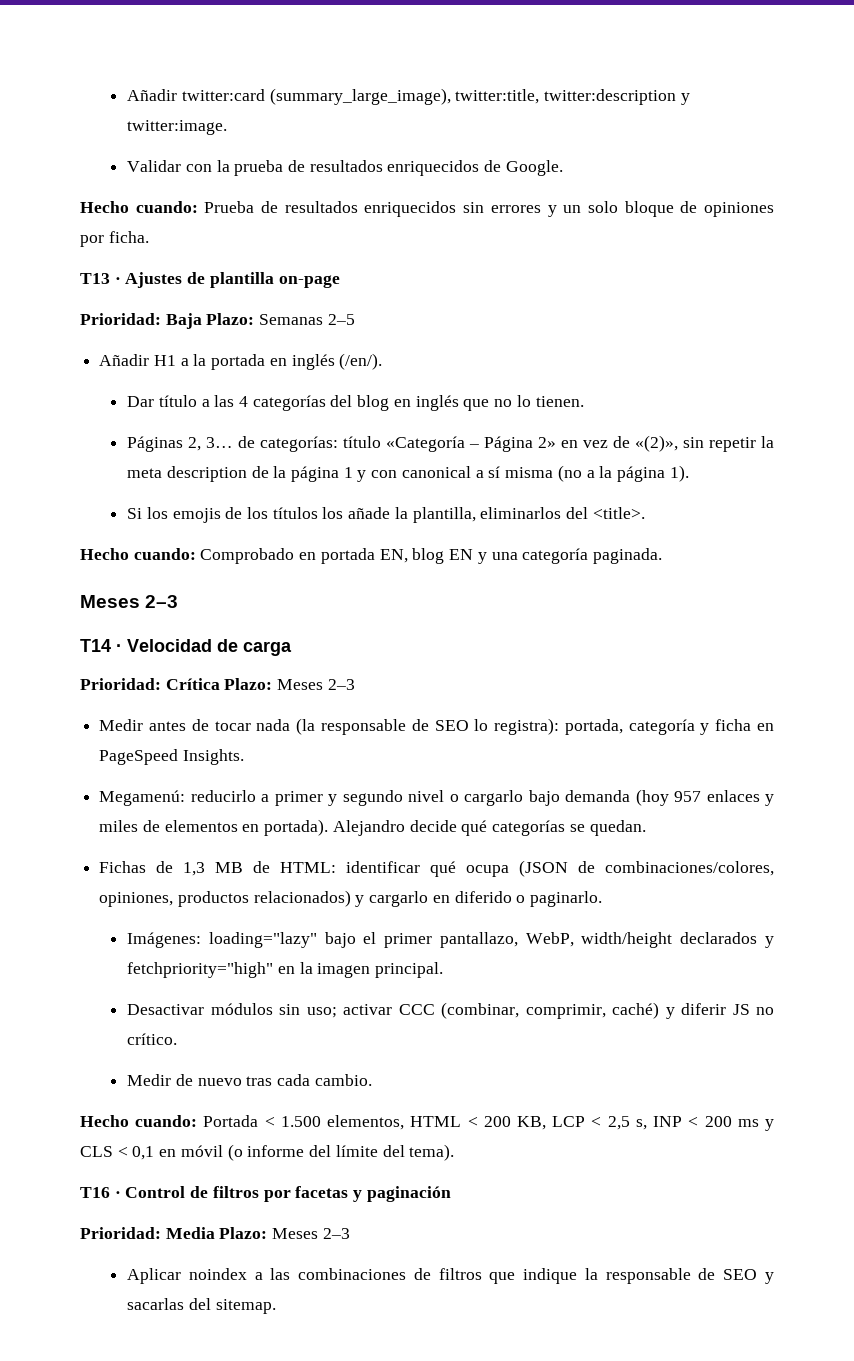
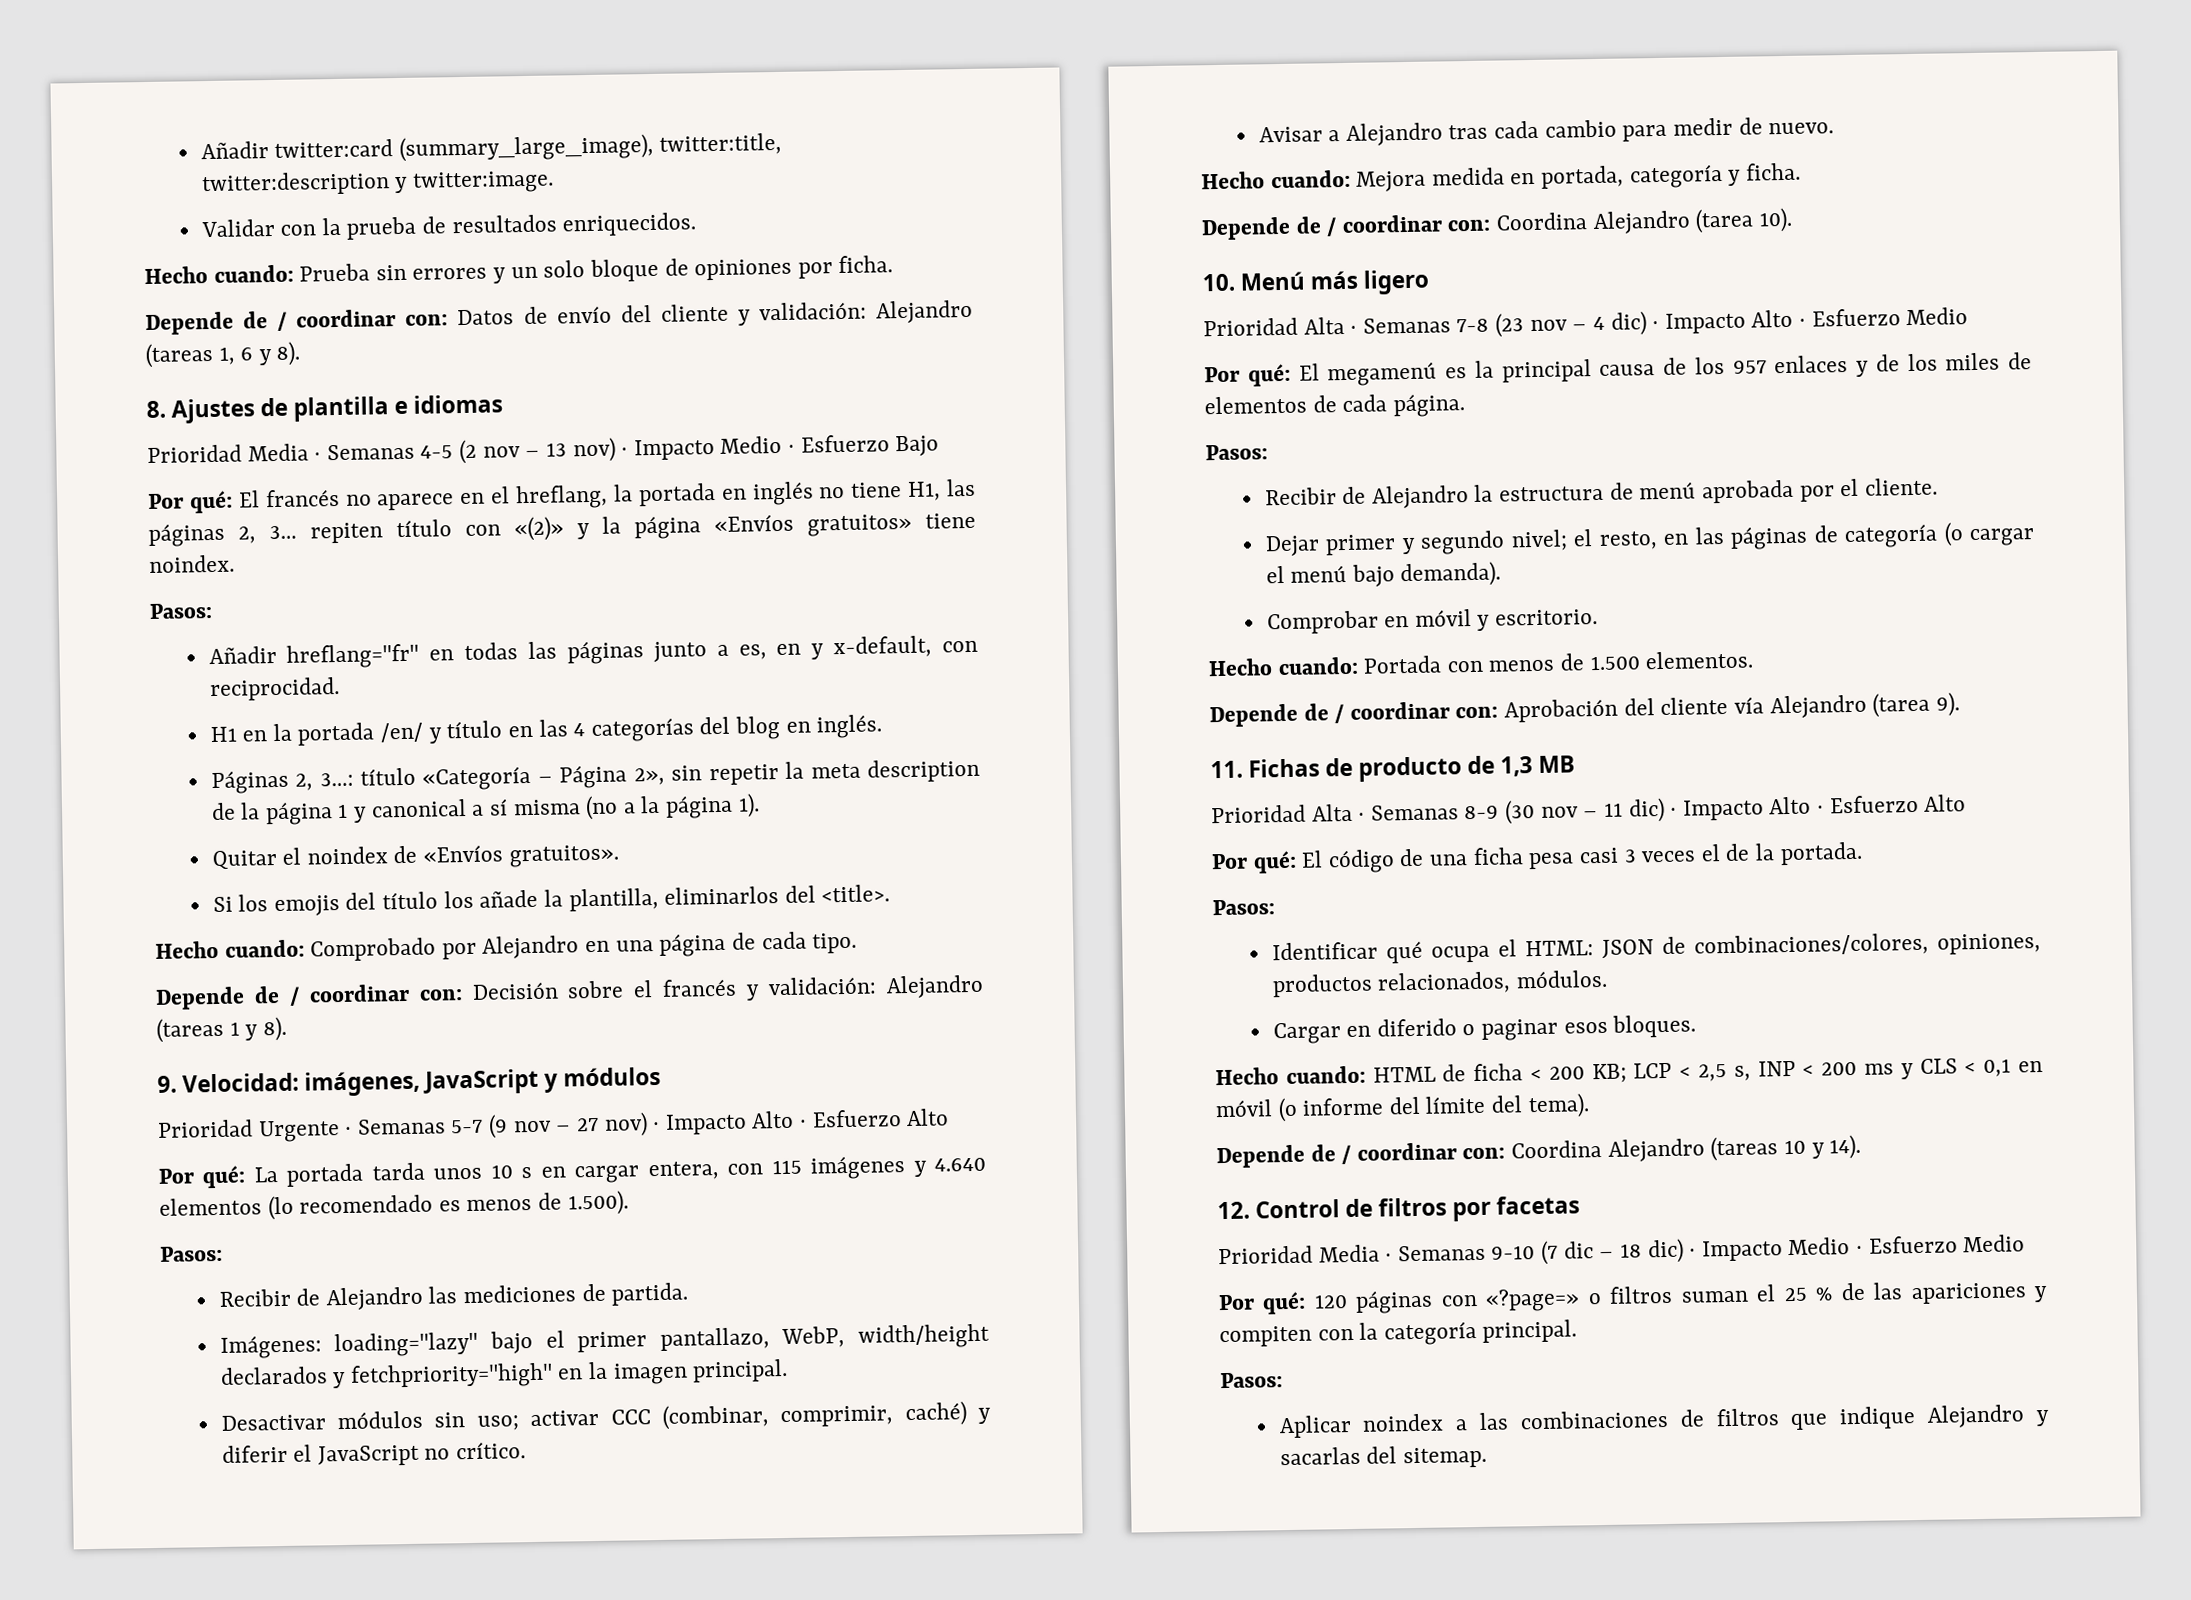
[387,160,563,176] enriquecidos de Google. -> [562,212,697,237] enriquecidos.
[261,201,457,217] de resultados enriquecidos -> (371, 272) none
[80,272,340,288] [80,313,355,329] [99,353,383,370] [127,395,210,407] T13 · Ajustes de plantilla on-page // Prioridad: Baja Plazo: Semanas 2–5 // Añadir H1 a la portada en inglés (/en/). // Dar título a -> [145,299,973,336] [145,341,302,369] [146,394,504,424] [147,434,940,465] [148,478,976,514] [148,512,976,548] [149,554,235,573] [149,603,212,619] [208,635,979,669] [208,676,340,702] [209,720,533,746] Depende de / coordinar con: Datos de envío del cliente y validación: Alejandro (tareas 1, 6 y 8). // 8. Ajustes de plantilla e idiomas // Prioridad Media · Semanas 4-5 (2 nov – 13 nov) · Impacto Medio · Esfuerzo Bajo // Por qué: El francés no aparece en el hreflang, la portada en inglés no tiene H1, las páginas 2, 3… repiten título con «(2)» y la página «Envíos gratuitos» tiene noindex. // Pasos: // Añadir hreflang="fr" en todas las páginas junto a es, en y x-default, con reciprocidad. // H1 en la portada /en/ y título en
[415,395,584,411] inglés que no lo tienen. -> [816,714,883,739] inglés.
[206,436,339,452] 3… de categorías: -> [319,772,354,787] 3…:
[538,435,679,452] 2» en vez de «(2)», -> [633,767,665,786] 2»,
[371,470,398,478] con -> (368, 814) none
(689, 473) none -> [211,844,619,871] // Quitar el noindex de «Envíos gratuitos».
[225,507,318,519] de los títulos -> [345,891,439,910] del título
[299,548,662,564] [80,595,179,608] [80,639,292,656] [80,678,355,690] [99,718,774,735] [99,749,244,765] [99,789,774,806] [99,819,646,836] [99,860,775,877] [99,890,603,907] en portada EN, blog EN y una categoría paginada. // Meses 2–3 // T14 · Velocidad de carga // Prioridad: Crítica Plazo: Meses 2–3 // Medir antes de tocar nada (la responsable de SEO lo registra): portada, categoría y ficha en PageSpeed Insights. // Megamenú: reducirlo a primer y segundo nivel o cargarlo bajo demanda (hoy 957 enlaces y miles de elementos en portada). Alejandro decide qué categorías se quedan. // Fichas de 1,3 MB de HTML: identificar qué ocupa (JSON de combinaciones/colores, opiniones, productos relacionados) y cargarlo en diferido o paginarlo. -> [441,931,858,960] [155,974,984,1010] [156,1016,287,1043] [157,1066,662,1097] [157,1108,950,1143] [158,1155,986,1189] [159,1190,629,1221] [159,1245,223,1262] [218,1282,689,1311] por Alejandro en una página de cada tipo. // Depende de / coordinar con: Decisión sobre el francés y validación: Alejandro (tareas 1 y 8). // 9. Velocidad: imágenes, JavaScript y módulos // Prioridad Urgente · Semanas 5-7 (9 nov – 27 nov) · Impacto Alto · Esfuerzo Alto // Por qué: La portada tarda unos 10 s en cargar entera, con 115 imágenes y 4.640 elementos (lo recomendado es menos de 1.500). // Pasos: // Recibir de Alejandro las mediciones de partida.
[732,1004,750,1015] JS -> [293,1444,420,1467] el JavaScript
[127,1074,372,1086] [80,1115,546,1130] Medir de nuevo tras cada cambio. // Hecho cuando: Portada < 1.500 elementos, HTML < 200 KB, -> [1258,117,1835,146] [1201,162,1801,192] [1201,207,1793,241] [1202,269,1431,295] [1203,307,1969,338] [1204,352,2032,387] [1204,393,1465,418] [1205,444,1268,461] [1264,477,1938,509] [1264,522,2036,557] [1265,561,1502,588] [1266,608,1599,635] [1208,650,1754,677] [1209,692,1960,728] [1210,755,1576,782] [1211,794,1967,825] [1211,841,1863,874] [1212,899,1275,916] [1271,932,2041,964] [1271,969,1608,998] [1272,1014,1697,1045] [1215,1063,1627,1086] Avisar a Alejandro tras cada cambio para medir de nuevo. // Hecho cuando: Mejora medida en portada, categoría y ficha. // Depende de / coordinar con: Coordina Alejandro (tarea 10). // 10. Menú más ligero // Prioridad Alta · Semanas 7-8 (23 nov – 4 dic) · Impacto Alto · Esfuerzo Medio // Por qué: El megamenú es la principal causa de los 957 enlaces y de los miles de elementos de cada página. // Pasos: // Recibir de Alejandro la estructura de menú aprobada por el cliente. // Dejar primer y segundo nivel; el resto, en las páginas de categoría (o cargar el menú bajo demanda). // Comprobar en móvil y escritorio. // Hecho cuando: Portada con menos de 1.500 elementos. // Depende de / coordinar con: Aprobación del cliente vía Alejandro (tarea 9). // 11. Fichas de producto de 1,3 MB // Prioridad Alta · Semanas 8-9 (30 nov – 11 dic) · Impacto Alto · Esfuerzo Alto // Por qué: El código de una ficha pesa casi 3 veces el de la portada. // Pasos: // Identificar qué ocupa el HTML: JSON de combinaciones/colores, opiniones, productos relacionados, módulos. // Cargar en diferido o paginar esos bloques. // Hecho cuando: HTML de ficha < 200 KB;
[80,1187,121,1198] T16 · -> [1216,1134,1862,1169] [1217,1201,1250,1220] Depende de / coordinar con: Coordina Alejandro (tareas 10 y 14). // 12.
[353,1186,451,1202] [80,1227,350,1239] y paginación // Prioridad: Media Plazo: Meses 2–3 -> [1218,1234,2026,1265] [1218,1282,2048,1315] [1219,1319,1578,1348] [1220,1372,1283,1389] // Prioridad Media · Semanas 9-10 (7 dic – 18 dic) · Impacto Medio · Esfuerzo Medio // Por qué: 120 páginas con «?page=» o filtros suman el 25 % de las apariciones y compiten con la categoría principal. // Pasos:
[584,1268,758,1284] la responsable de SEO -> [1927,1404,2026,1428] Alejandro

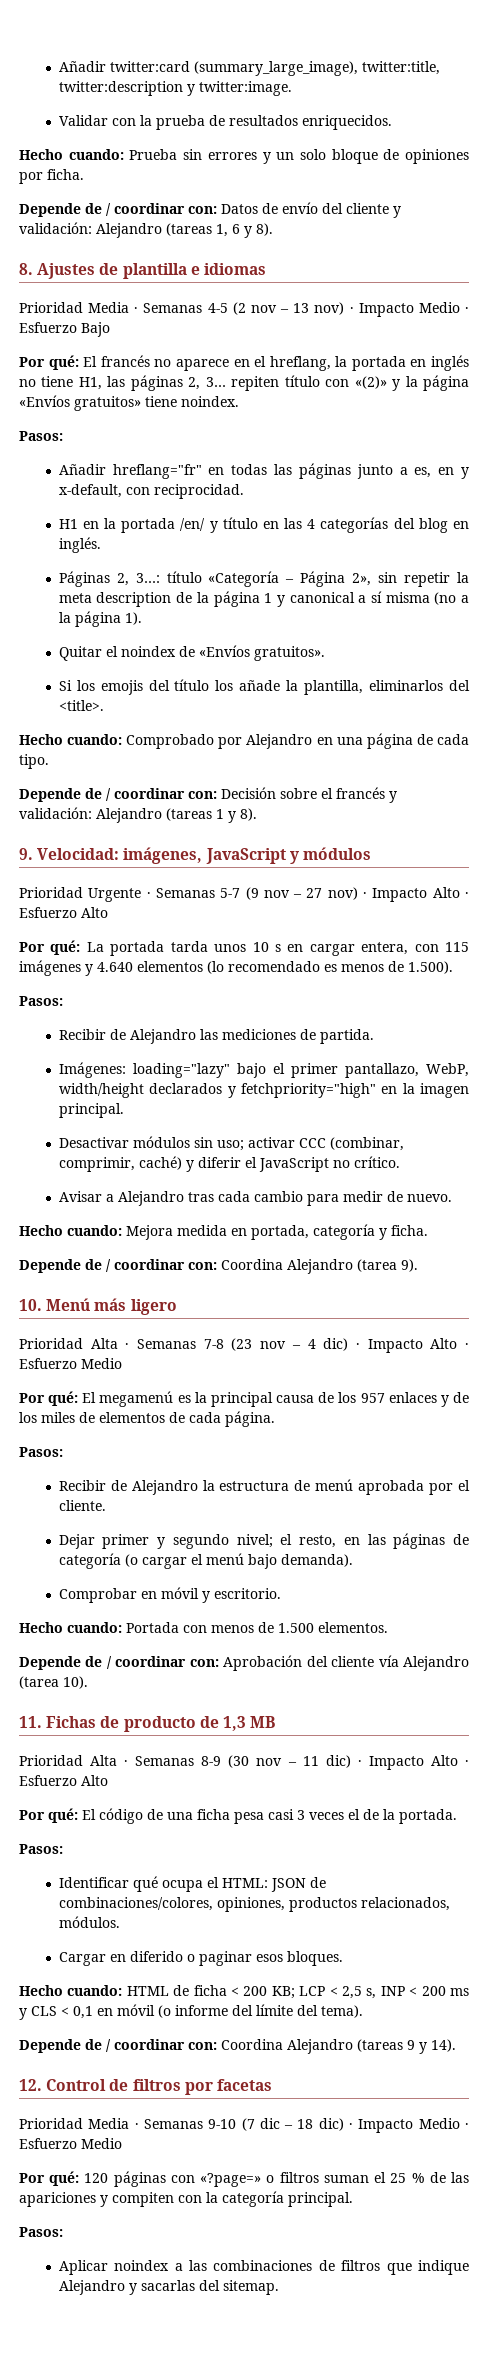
[1758,207,1793,233] 10). -> [401,1259,418,1272] 9).
[1935,692,1960,717] 9). -> [63,1676,88,1689] 10).
[1783,1139,1806,1155] 10 -> [407,2040,415,2050] 9

